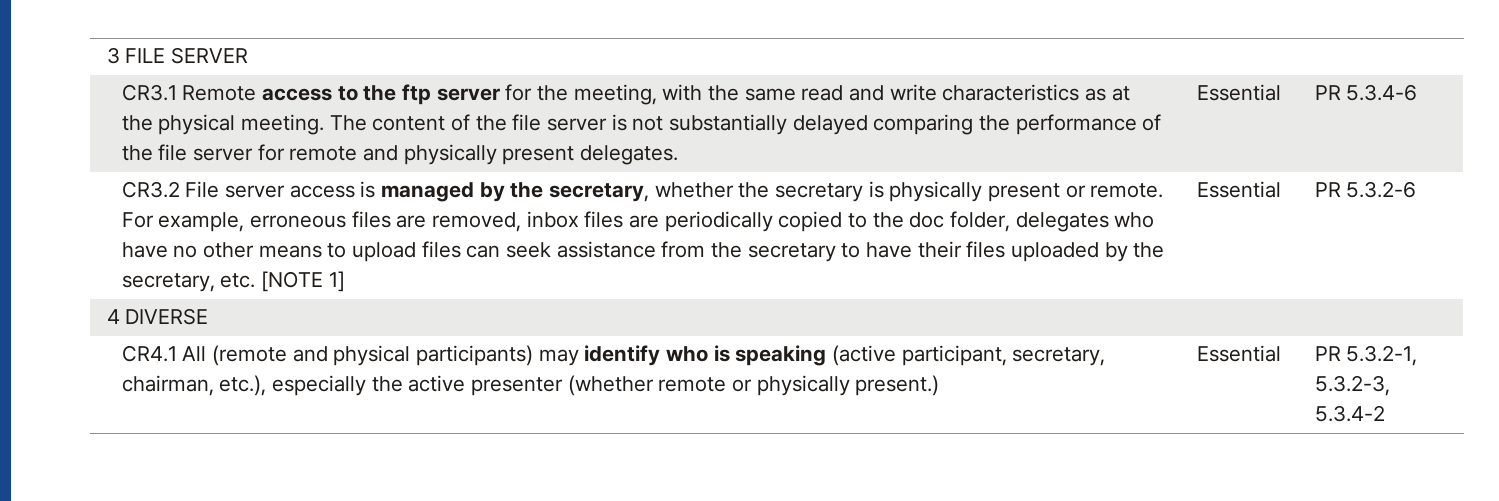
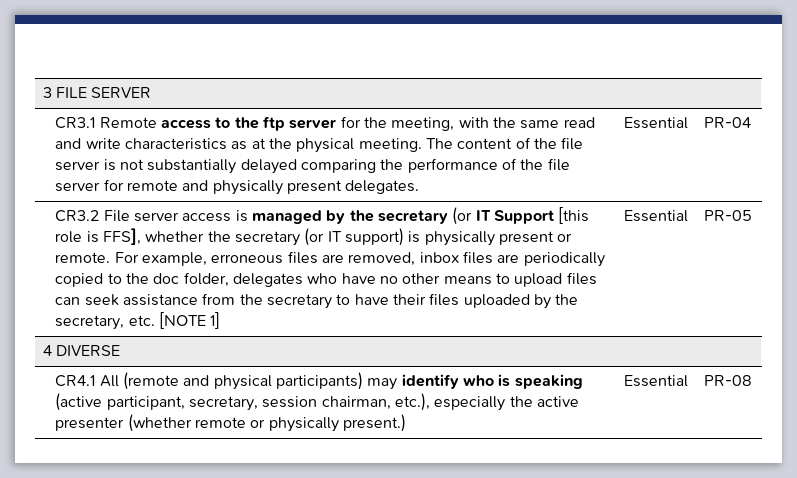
[1314,84,1418,101] PR 5.3.4-6 -> [703,117,751,128] PR-04
[548,182,863,202] secretary, whether the secretary -> [378,207,590,225] [55,228,405,246] secretary (or IT Support [this role is FFS], whether the secretary (or IT support)
[1314,181,1417,198] PR 5.3.2-6 -> [703,210,752,221] PR-05
(1106, 356) none -> [262,396,318,408] session
[1314,345,1418,366] [1314,375,1390,396] [1314,405,1385,422] PR 5.3.2-1, 5.3.2-3, 5.3.4-2 -> [703,375,752,386] PR-08

